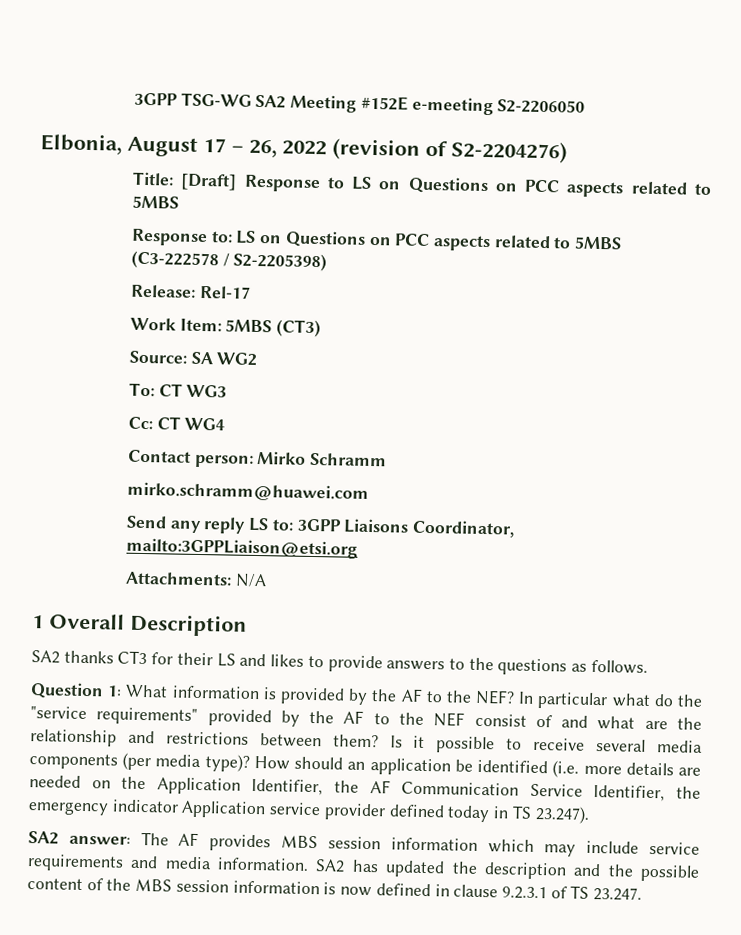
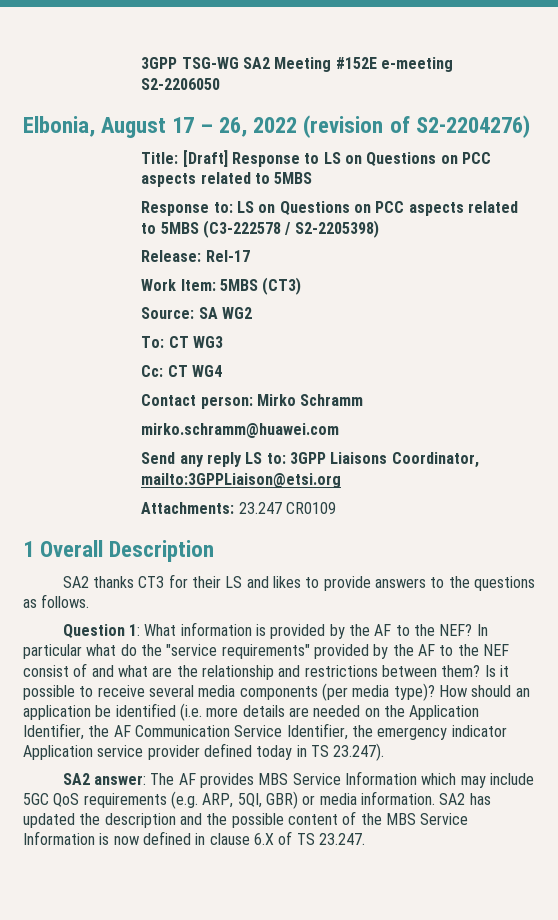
[234,573,267,588] N/A -> [238,502,337,514] 23.247 CR0109
[327,836,478,851] session information -> [292,771,418,785] Service Information
[649,841,701,855] [27,854,159,872] service requirements and -> [23,791,316,809] 5GC QoS requirements (e.g. ARP, 5QI, GBR) or
[175,879,320,895] session information -> [420,813,469,825] [23,831,95,845] Service Information
[501,886,547,900] 9.2.3.1 -> [253,833,274,845] 6.X

